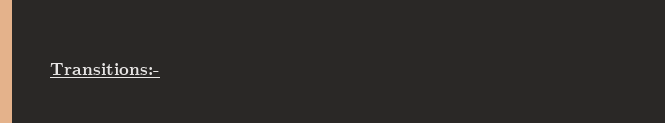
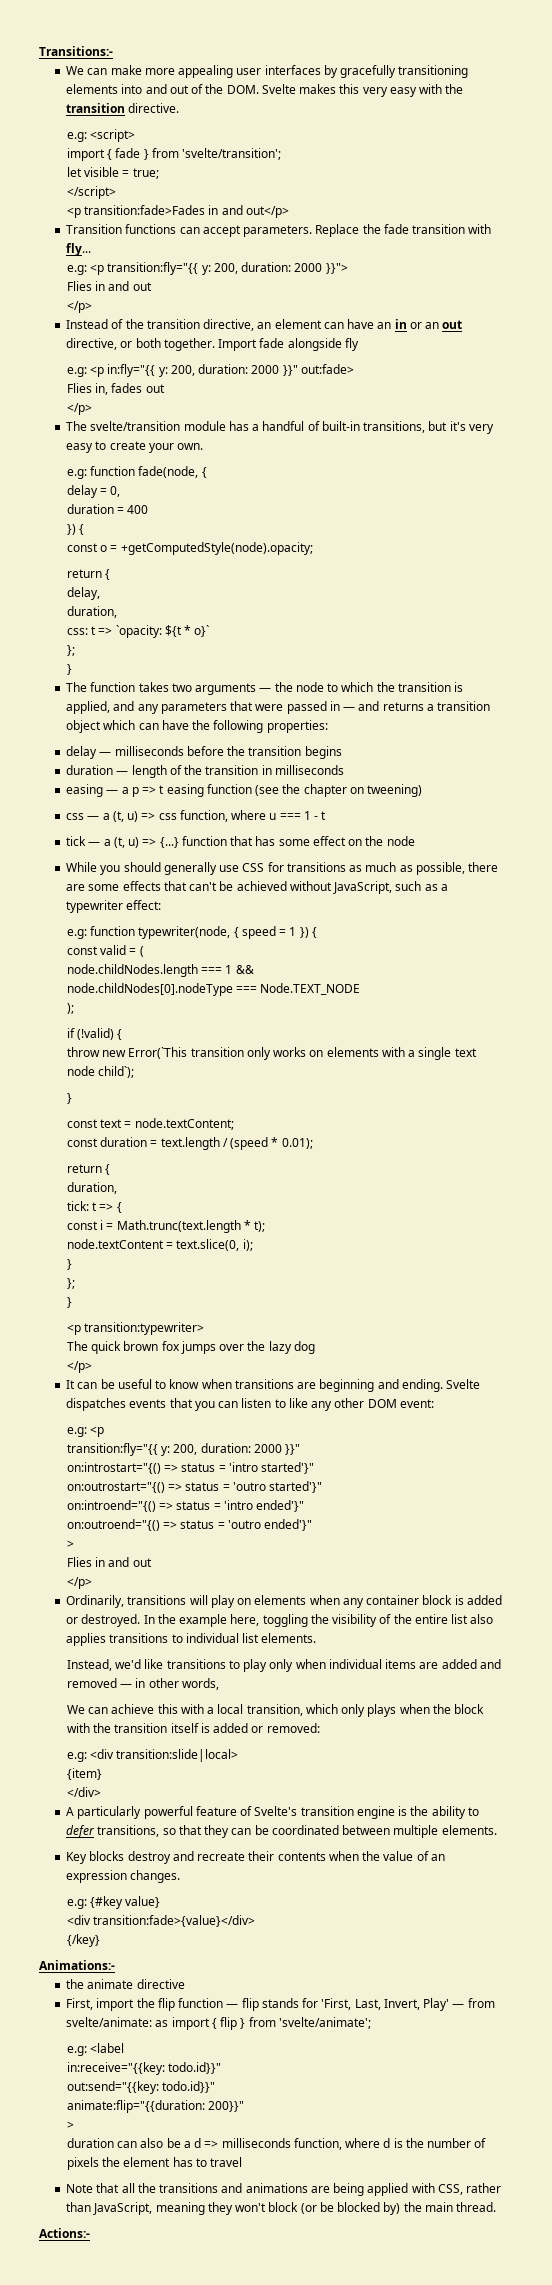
(160, 69) none -> [66,65,469,78] [66,84,464,97] [66,103,180,113] [67,129,136,142] [67,148,282,161] [67,167,159,179] [67,186,117,199] [67,205,289,218] [66,224,492,237] [66,243,92,256] [67,262,348,275] [67,281,152,291] [67,301,93,313] [66,319,463,331] [66,338,359,351] [67,364,354,377] [67,383,165,395] [67,403,93,415] [66,421,494,434] [66,441,204,453] [67,466,207,479] [67,485,121,498] [67,504,149,514] [67,524,85,535] [67,542,313,555] [67,569,111,580] [67,587,101,600] [67,606,118,618] [67,625,210,638] [67,645,76,656] [67,664,73,675] [66,682,464,695] [66,701,491,714] [66,720,328,733] [66,746,342,759] [66,765,344,778] [66,784,423,797] [66,810,327,822] [66,836,415,848] [66,862,499,875] [66,881,448,894] [66,900,162,913] [67,926,317,939] [67,945,144,957] [67,964,254,977] [67,983,361,996] [67,1003,75,1014] [67,1028,123,1040] [67,1047,477,1060] [67,1066,135,1078] [67,1093,73,1104] [67,1118,234,1130] [67,1137,313,1150] [67,1164,111,1175] [67,1182,118,1194] [67,1201,122,1213] [67,1220,266,1233] [67,1239,253,1251] [67,1259,73,1270] [67,1278,76,1289] [67,1297,73,1308] [67,1322,205,1335] [67,1341,315,1354] [67,1361,93,1373] [66,1379,481,1392] [66,1398,434,1411] [67,1426,105,1437] [67,1443,301,1456] [67,1462,315,1474] [67,1481,323,1493] [67,1500,305,1512] [67,1519,313,1531] [67,1540,75,1548] [67,1557,152,1567] [67,1577,93,1589] [66,1595,502,1608] [66,1614,494,1627] [66,1633,317,1646] [67,1659,501,1672] [67,1678,219,1690] [67,1704,485,1717] [67,1723,320,1733] [67,1749,239,1762] [67,1768,103,1780] [67,1787,102,1797] [66,1806,479,1819] [66,1825,497,1838] [66,1851,445,1864] [66,1870,181,1883] [67,1896,161,1909] [67,1915,256,1927] [67,1934,101,1947] [39,1960,115,1970] [66,1979,185,1989] [66,1998,495,2011] [66,2017,371,2030] [67,2043,125,2056] [67,2062,222,2075] [67,2081,216,2094] [67,2100,245,2113] [67,2121,75,2129] [67,2138,487,2150] [67,2157,243,2170] [66,2183,502,2196] [66,2202,497,2215] [39,2228,90,2238] // We can make more appealing user interfaces by gracefully transitioning elements into and out of the DOM. Svelte makes this very easy with the transition directive. // e.g: <script> // import { fade } from 'svelte/transition'; // let visible = true; // </script> // <p transition:fade>Fades in and out</p> // Transition functions can accept parameters. Replace the fade transition with fly... // e.g: <p transition:fly="{{ y: 200, duration: 2000 }}"> // Flies in and out // </p> // Instead of the transition directive, an element can have an in or an out directive, or both together. Import fade alongside fly // e.g: <p in:fly="{{ y: 200, duration: 2000 }}" out:fade> // Flies in, fades out // </p> // The svelte/transition module has a handful of built-in transitions, but it's very easy to create your own. // e.g: function fade(node, { // delay = 0, // duration = 400 // }) { // const o = +getComputedStyle(node).opacity; // return { // delay, // duration, // css: t => `opacity: ${t * o}` // }; // } // The function takes two arguments — the node to which the transition is applied, and any parameters that were passed in — and returns a transition object which can have the following properties: // delay — milliseconds before the transition begins // duration — length of the transition in milliseconds // easing — a p => t easing function (see the chapter on tweening) // css — a (t, u) => css function, where u === 1 - t // tick — a (t, u) => {...} function that has some effect on the node // While you should generally use CSS for transitions as much as possible, there are some effects that can't be achieved without JavaScript, such as a typewriter effect: // e.g: function typewriter(node, { speed = 1 }) { // const valid = ( // node.childNodes.length === 1 && // node.childNodes[0].nodeType === Node.TEXT_NODE // ); // if (!valid) { // throw new Error(`This transition only works on elements with a single text node child`); // } // const text = node.textContent; // const duration = text.length / (speed * 0.01); // return { // duration, // tick: t => { // const i = Math.trunc(text.length * t); // node.textContent = text.slice(0, i); // } // }; // } // <p transition:typewriter> // The quick brown fox jumps over the lazy dog // </p> // It can be useful to know when transitions are beginning and ending. Svelte dispatches events that you can listen to like any other DOM event: // e.g: <p // transition:fly="{{ y: 200, duration: 2000 }}" // on:introstart="{() => status = 'intro started'}" // on:outrostart="{() => status = 'outro started'}" // on:introend="{() => status = 'intro ended'}" // on:outroend="{() => status = 'outro ended'}" // > // Flies in and out // </p> // Ordinarily, transitions will play on elements when any container block is added or destroyed. In the example here, toggling the visibility of the entire list also applies transitions to individual list elements. // Instead, we'd like transitions to play only when individual items are added and removed — in other words, // We can achieve this with a local transition, which only plays when the block with the transition itself is added or removed: // e.g: <div transition:slide|local> // {item} // </div> // A particularly powerful feature of Svelte's transition engine is the ability to defer transitions, so that they can be coordinated between multiple elements. // Key blocks destroy and recreate their contents when the value of an expression changes. // e.g: {#key value} // <div transition:fade>{value}</div> // {/key} // Animations:- // the animate directive // First, import the flip function — flip stands for 'First, Last, Invert, Play' — from svelte/animate: as import { flip } from 'svelte/animate'; // e.g: <label // in:receive="{{key: todo.id}}" // out:send="{{key: todo.id}}" // animate:flip="{{duration: 200}}" // > // duration can also be a d => milliseconds function, where d is the number of pixels the element has to travel // Note that all the transitions and animations are being applied with CSS, rather than JavaScript, meaning they won't block (or be blocked by) the main thread. // Actions:-

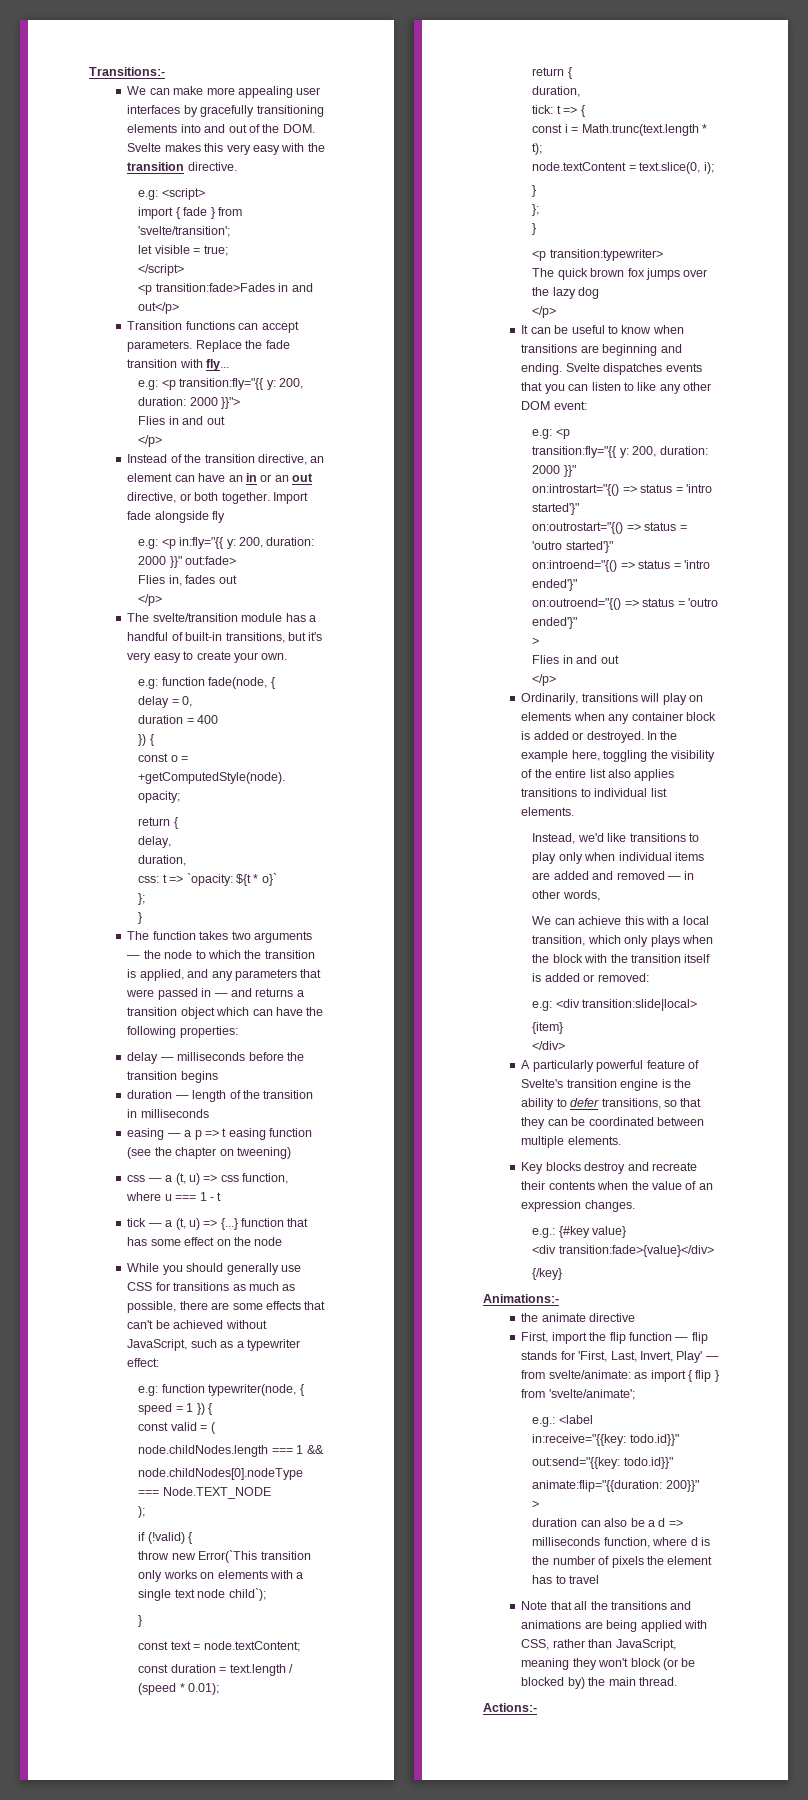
[67,1899,88,1909] e.g: -> [532,1228,556,1238] e.g.:
[67,2046,88,2056] e.g: -> [532,1417,556,1427] e.g.:

